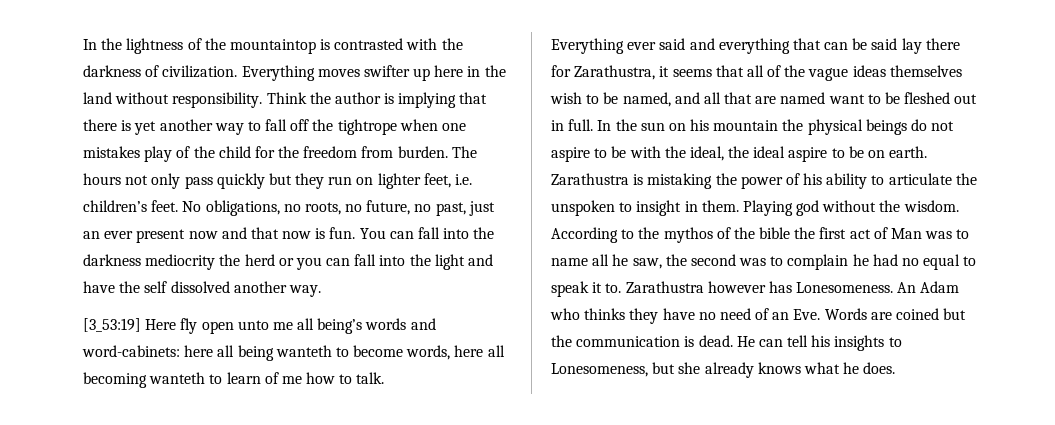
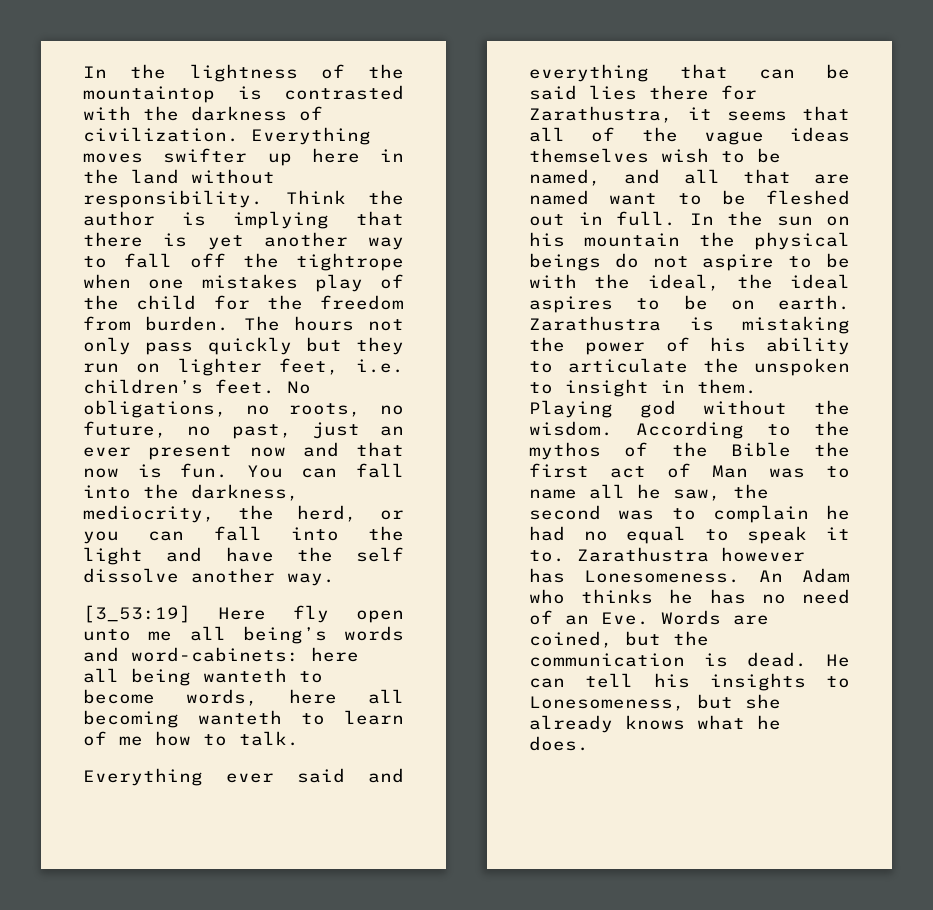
[83,254,275,270] darkness mediocrity the herd -> [191,484,299,501] [83,505,357,523] darkness, mediocrity, the herd,
[170,281,230,293] dissolved -> [83,568,179,583] dissolve
[901,38,922,54] lay -> [589,85,637,100] lies
[788,147,828,162] aspire -> [529,296,613,313] aspires
[759,227,791,239] bible -> [730,442,791,457] Bible
[629,308,695,324] they have -> [669,589,746,604] he has
[896,308,940,320] coined -> [529,631,613,648] coined,

